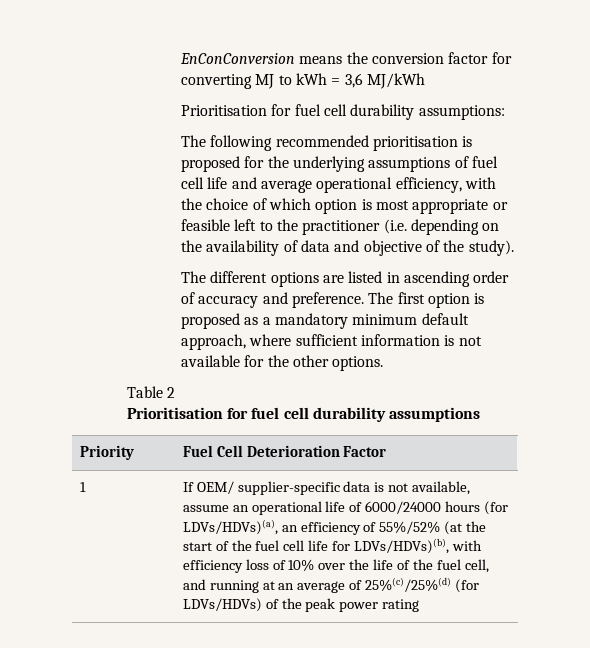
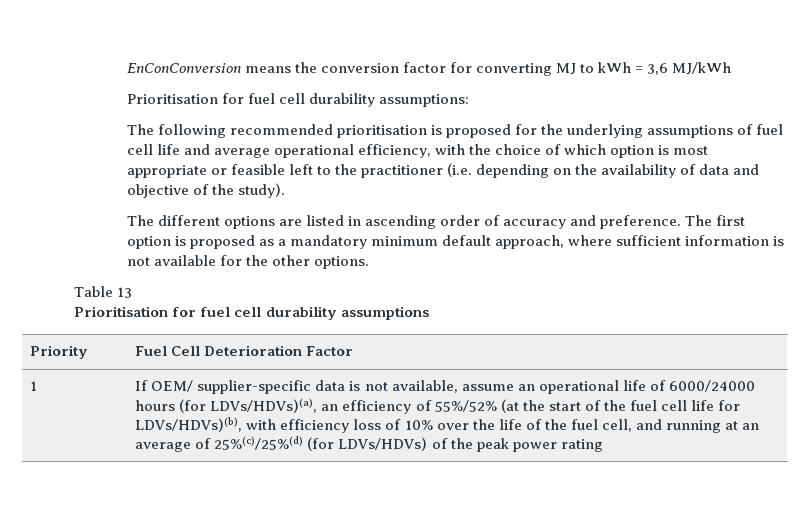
[166,387,175,398] 2 -> [117,287,133,298] 13

